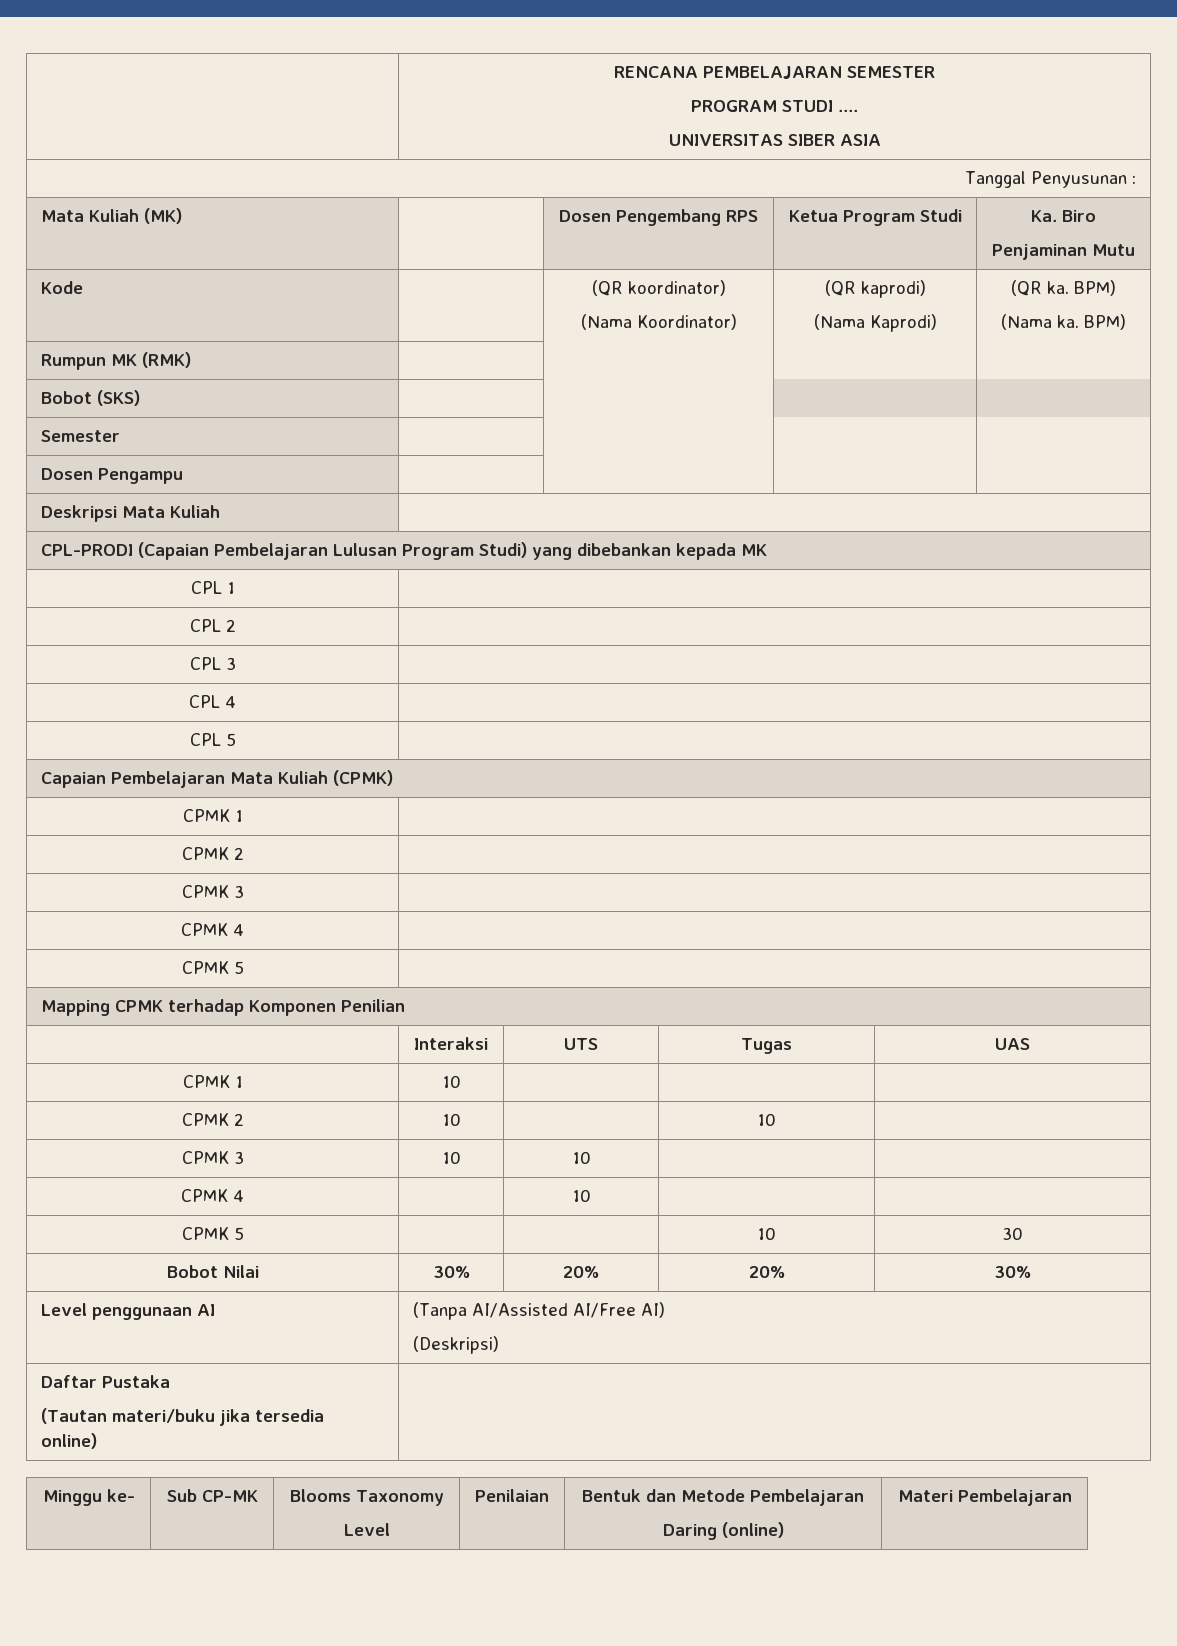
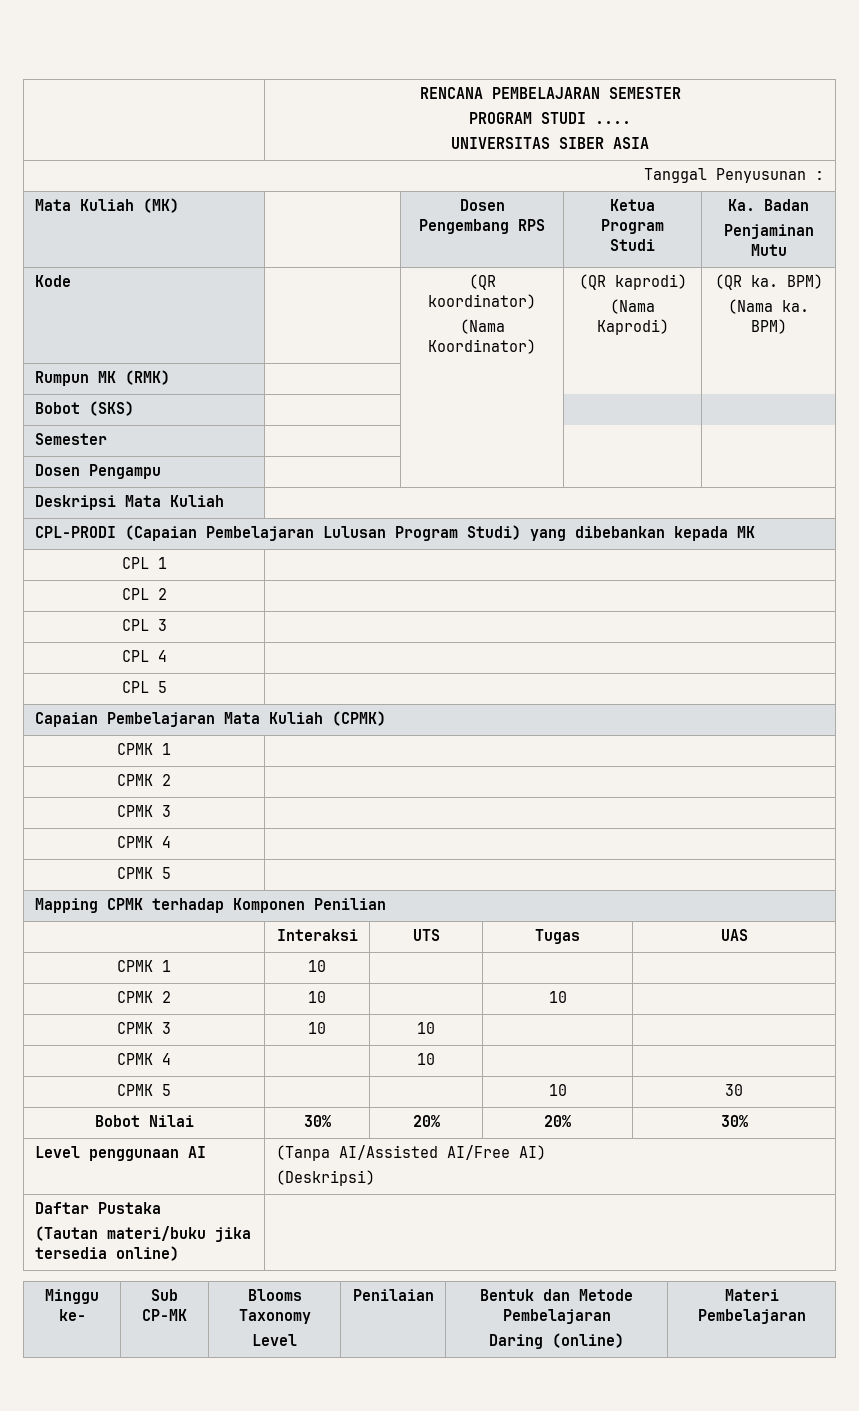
[1062,210,1096,222] Biro -> [764,199,809,211] Badan

